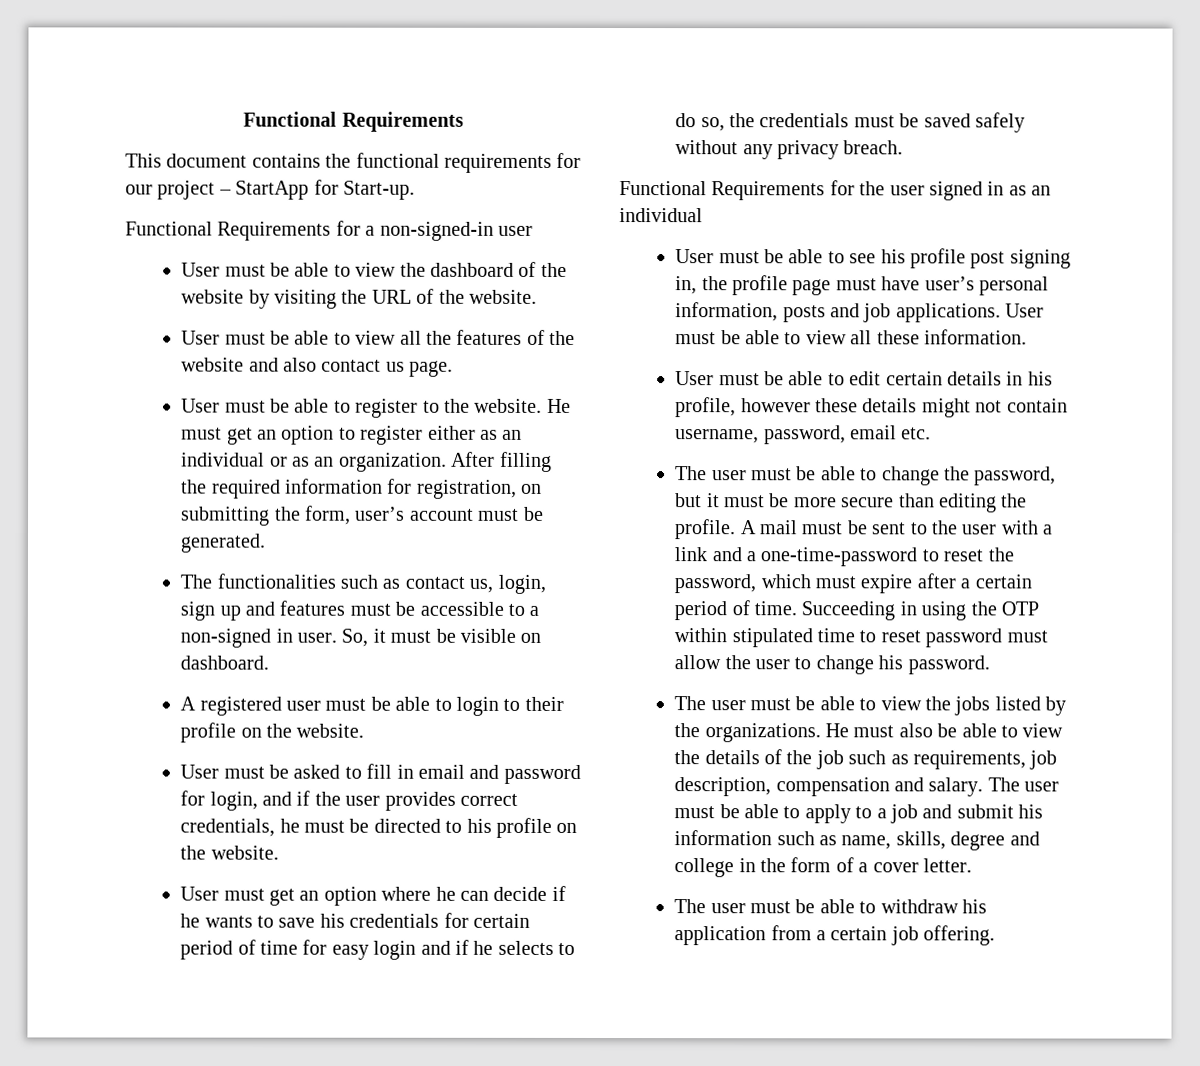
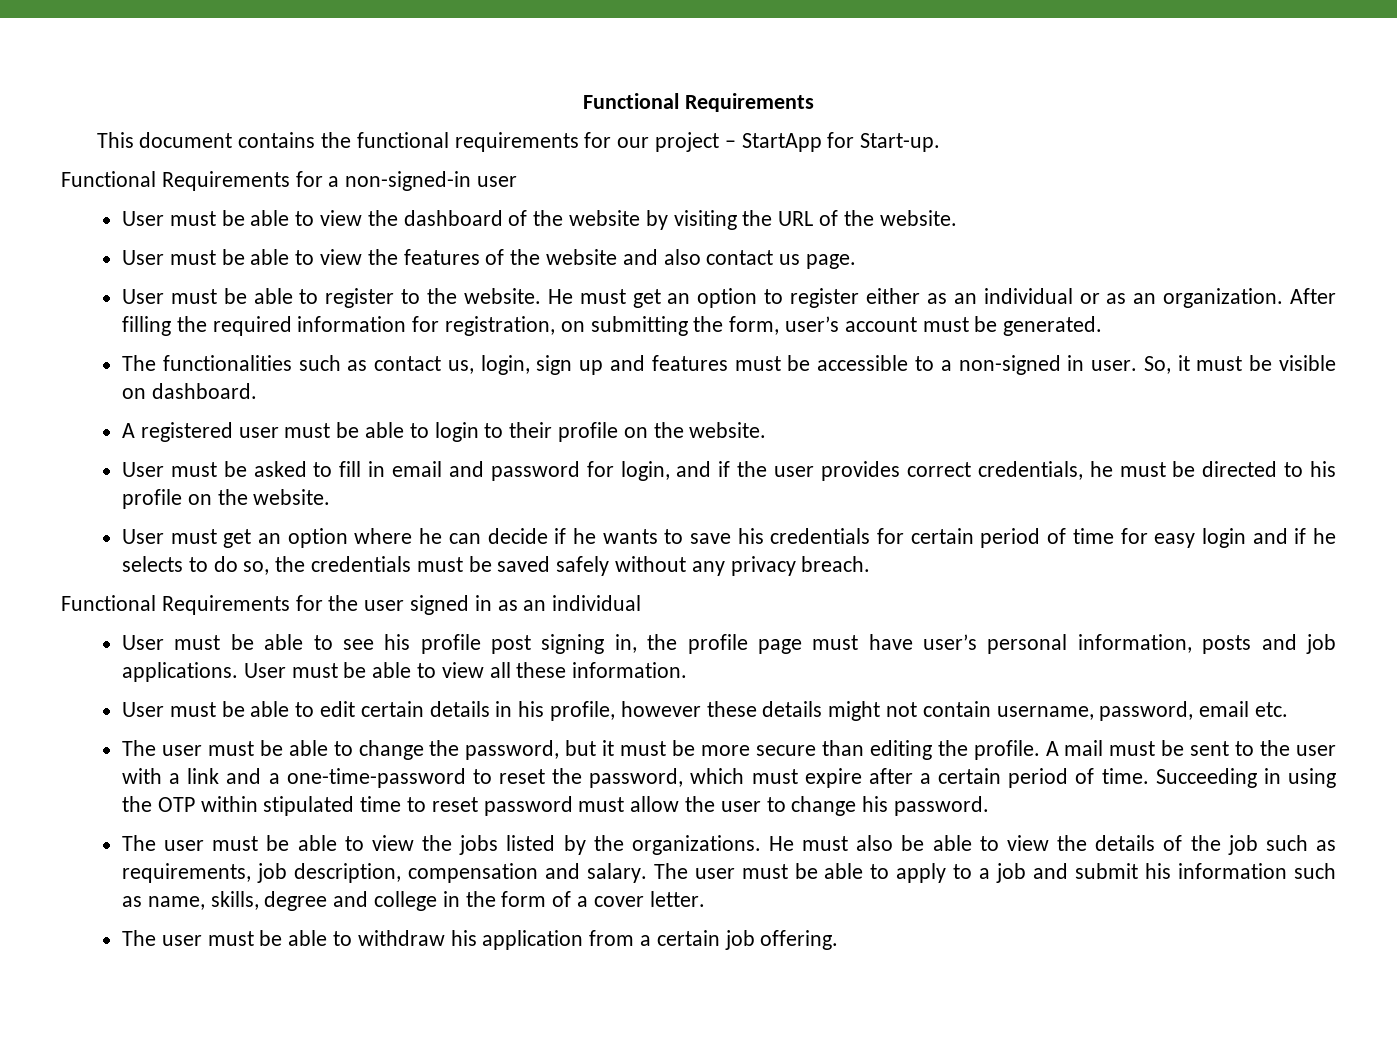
[399,330,422,345] all -> (363, 257) none

